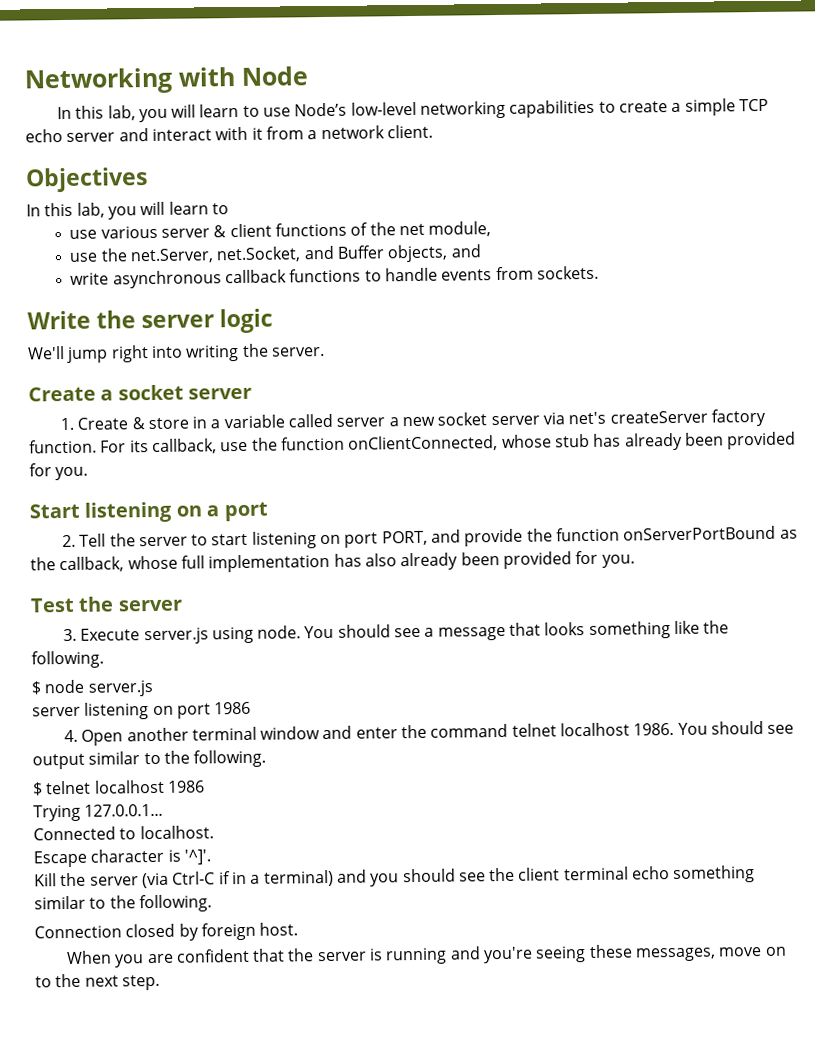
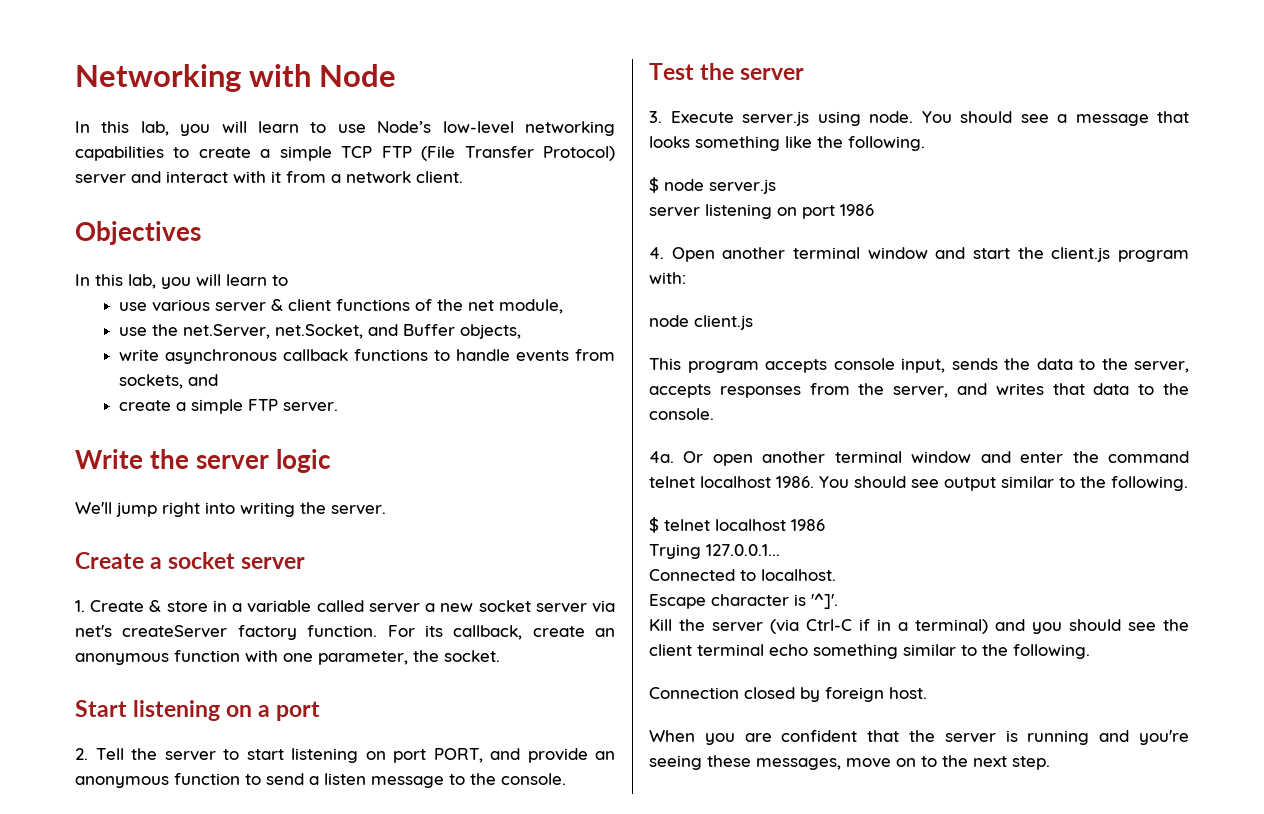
[25,129,63,143] echo -> [381,146,616,161] FTP (File Transfer Protocol)
[450,244,481,258] and -> (522, 331) none
[537,265,600,280] sockets. -> [119,374,219,389] [119,399,339,414] sockets, and // create a simple FTP server.
[220,431,797,452] [29,463,89,481] use the function onClientConnected, whose stub has already been provided for you. -> [532,626,615,637] [75,650,500,665] create an anonymous function with one parameter, the socket.
[526,525,798,542] [30,550,635,573] the function onServerPortBound as the callback, whose full implementation has also already been provided for you. -> [595,751,615,760] [75,773,566,788] an anonymous function to send a listen message to the console.
(353, 732) none -> [973,247,1189,262] [649,272,686,284] [649,315,753,330] [649,358,1189,373] [649,383,1189,398] [649,408,714,420] [649,451,1011,466] start the client.js program with: // node client.js // This program accepts console input, sends the data to the server, accepts responses from the server, and writes that data to the console. // 4a. Or open another terminal window and

